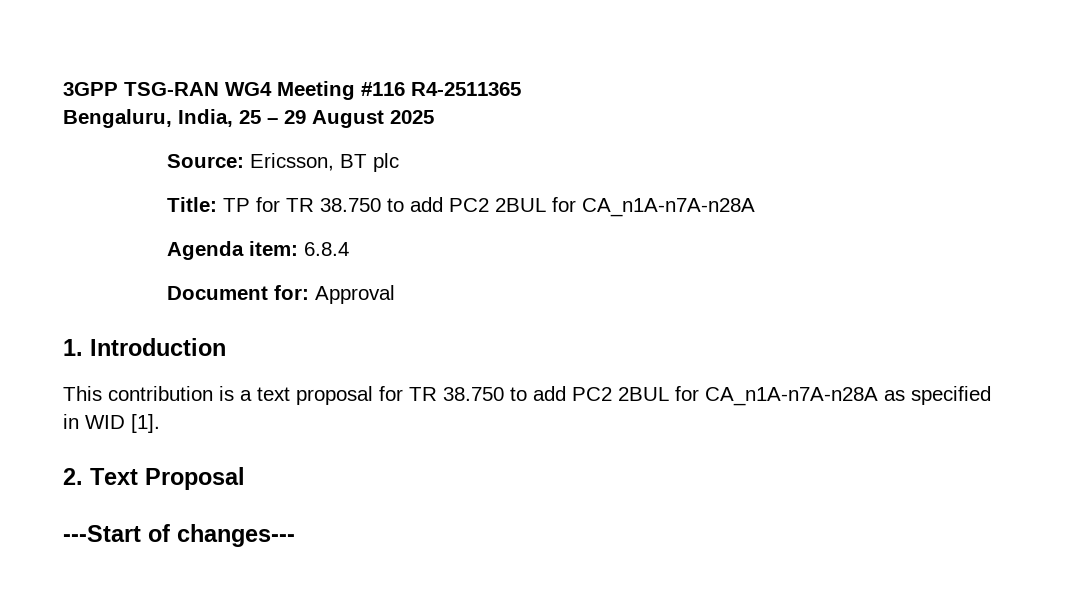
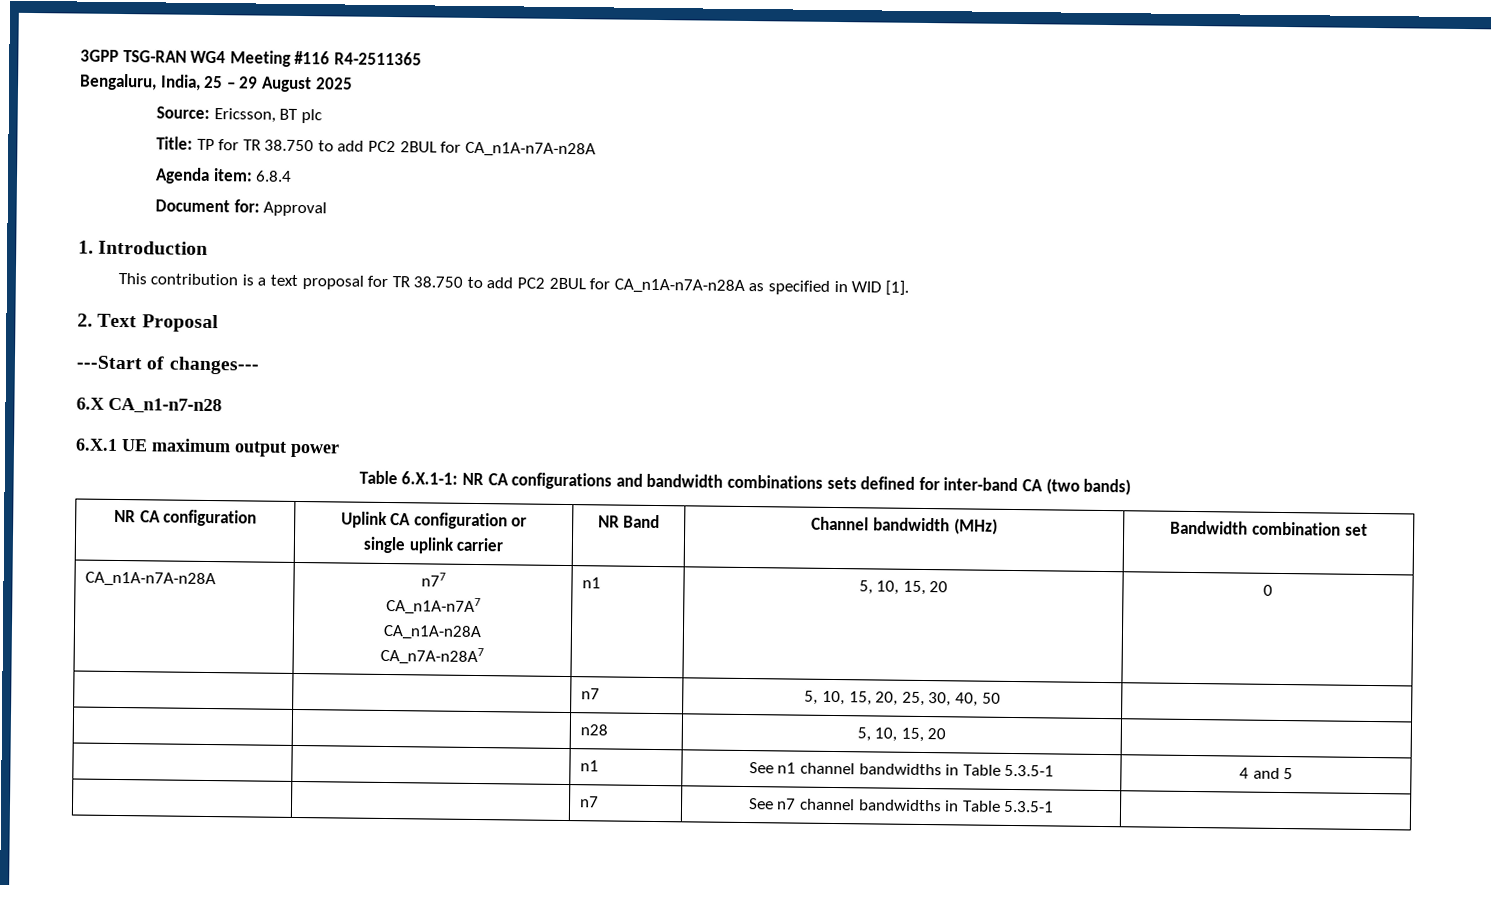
(295, 535) none -> [76,397,222,414] [75,438,340,458] [358,470,1132,496] [113,509,258,527] [340,511,528,530] [362,536,505,554] [597,514,661,529] [811,516,998,535] [1170,520,1368,536] [85,571,217,588] [420,572,446,587] [385,596,481,616] [383,624,482,641] [380,646,484,666] [582,577,602,589] [858,580,949,596] [1263,584,1273,596] [581,688,601,700] [804,690,1001,707] [580,724,609,736] [856,727,947,743] [580,760,600,772] [748,762,1055,777] [1238,767,1294,780] [580,796,600,808] [748,798,1055,813] // 6.X CA_n1-n7-n28 // 6.X.1 UE maximum output power // Table 6.X.1-1: NR CA configurations and bandwidth combinations sets defined for inter-band CA (two bands) // NR CA configuration | Uplink CA configuration or // single uplink carrier | NR Band | Channel bandwidth (MHz) | Bandwidth combination set // CA_n1A-n7A-n28A | n77 // CA_n1A-n7A7 // CA_n1A-n28A // CA_n7A-n28A7 | n1 | 5, 10, 15, 20 | 0 // | | n7 | 5, 10, 15, 20, 25, 30, 40, 50 | // | | n28 | 5, 10, 15, 20 | // | | n1 | See n1 channel bandwidths in Table 5.3.5-1 | 4 and 5 // | | n7 | See n7 channel bandwidths in Table 5.3.5-1 |

